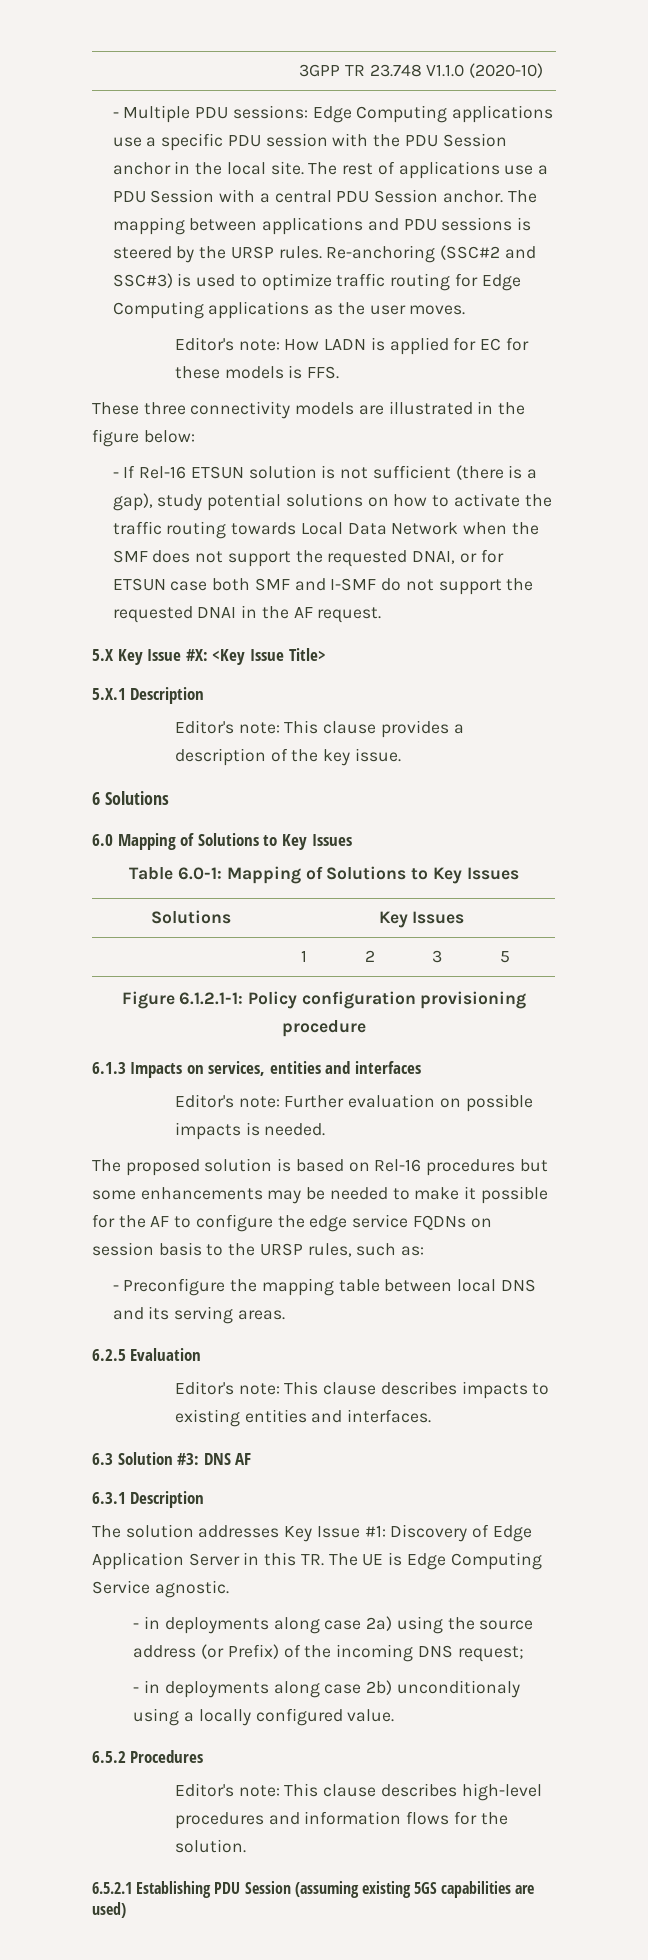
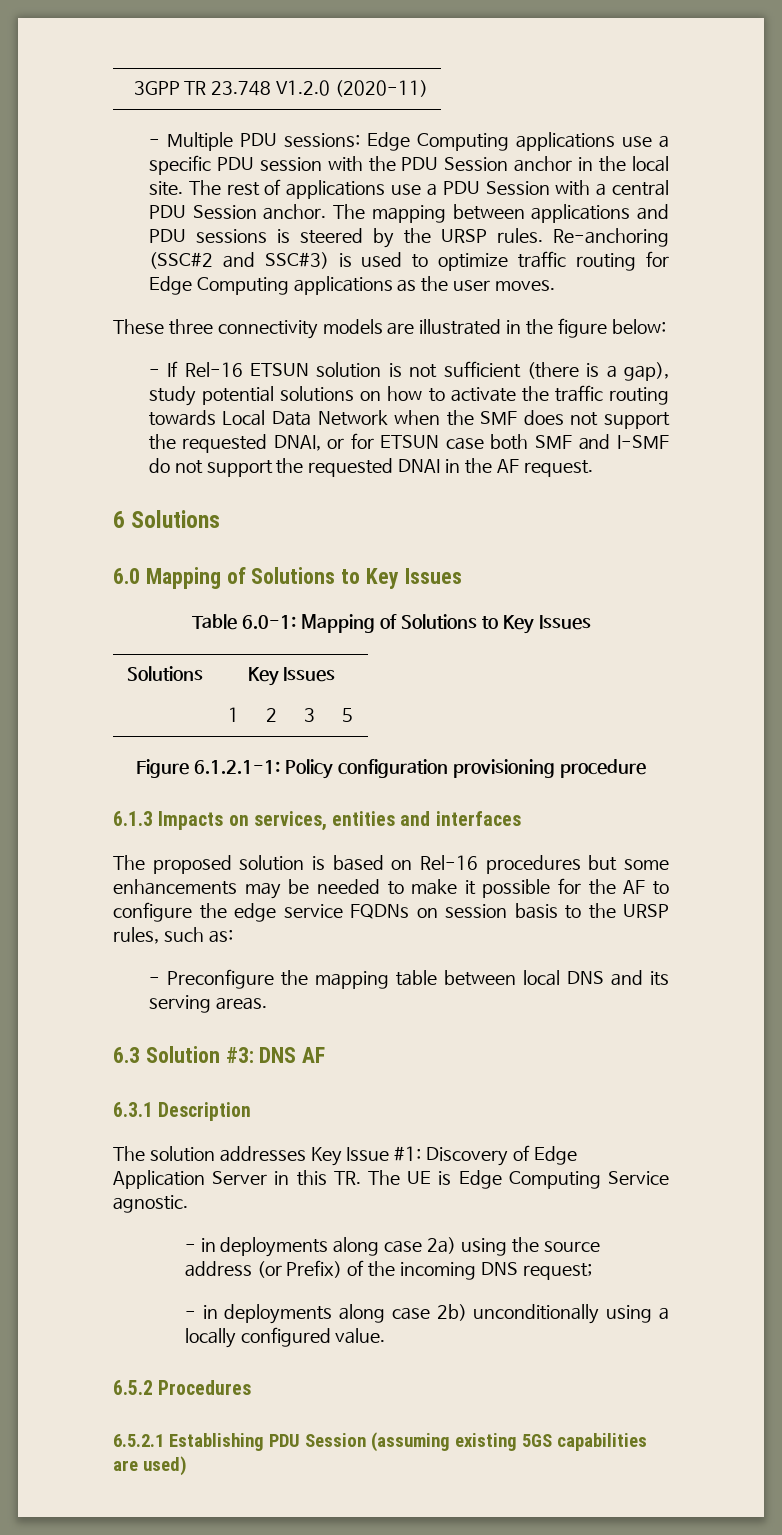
[426,63,544,78] V1.1.0 (2020-10) -> [276,80,429,97] V1.2.0 (2020-11)
[174,337,529,355] [174,365,340,379] // Editor's note: How LADN is applied for EC for these models is FFS. -> (556, 285) none
[92,648,326,665] [92,687,205,704] [174,720,464,738] [174,748,401,766] // 5.X Key Issue #X: <Key Issue Title> // 5.X.1 Description // Editor's note: This clause provides a description of the key issue. -> (593, 468) none
[174,1094,533,1112] [174,1122,326,1140] // Editor's note: Further evaluation on possible impacts is needed. -> (521, 818) none
[92,1348,202,1361] [174,1381,550,1399] [174,1409,432,1427] // 6.2.5 Evaluation // Editor's note: This clause describes impacts to existing entities and interfaces. -> (267, 1003) none
[396,1680,520,1698] unconditionaly -> [473,1304,600,1324] unconditionally
[174,1783,542,1801] [174,1811,508,1829] [174,1839,246,1853] // Editor's note: This clause describes high-level procedures and information flows for the solution. -> (252, 1387) none

